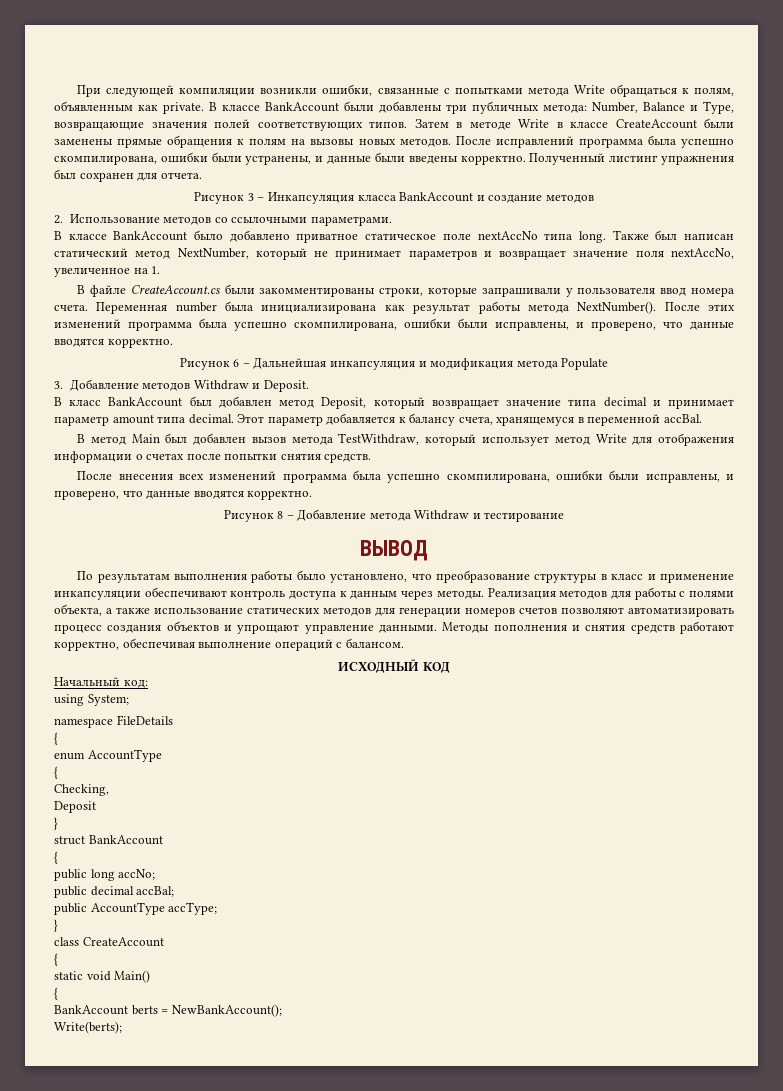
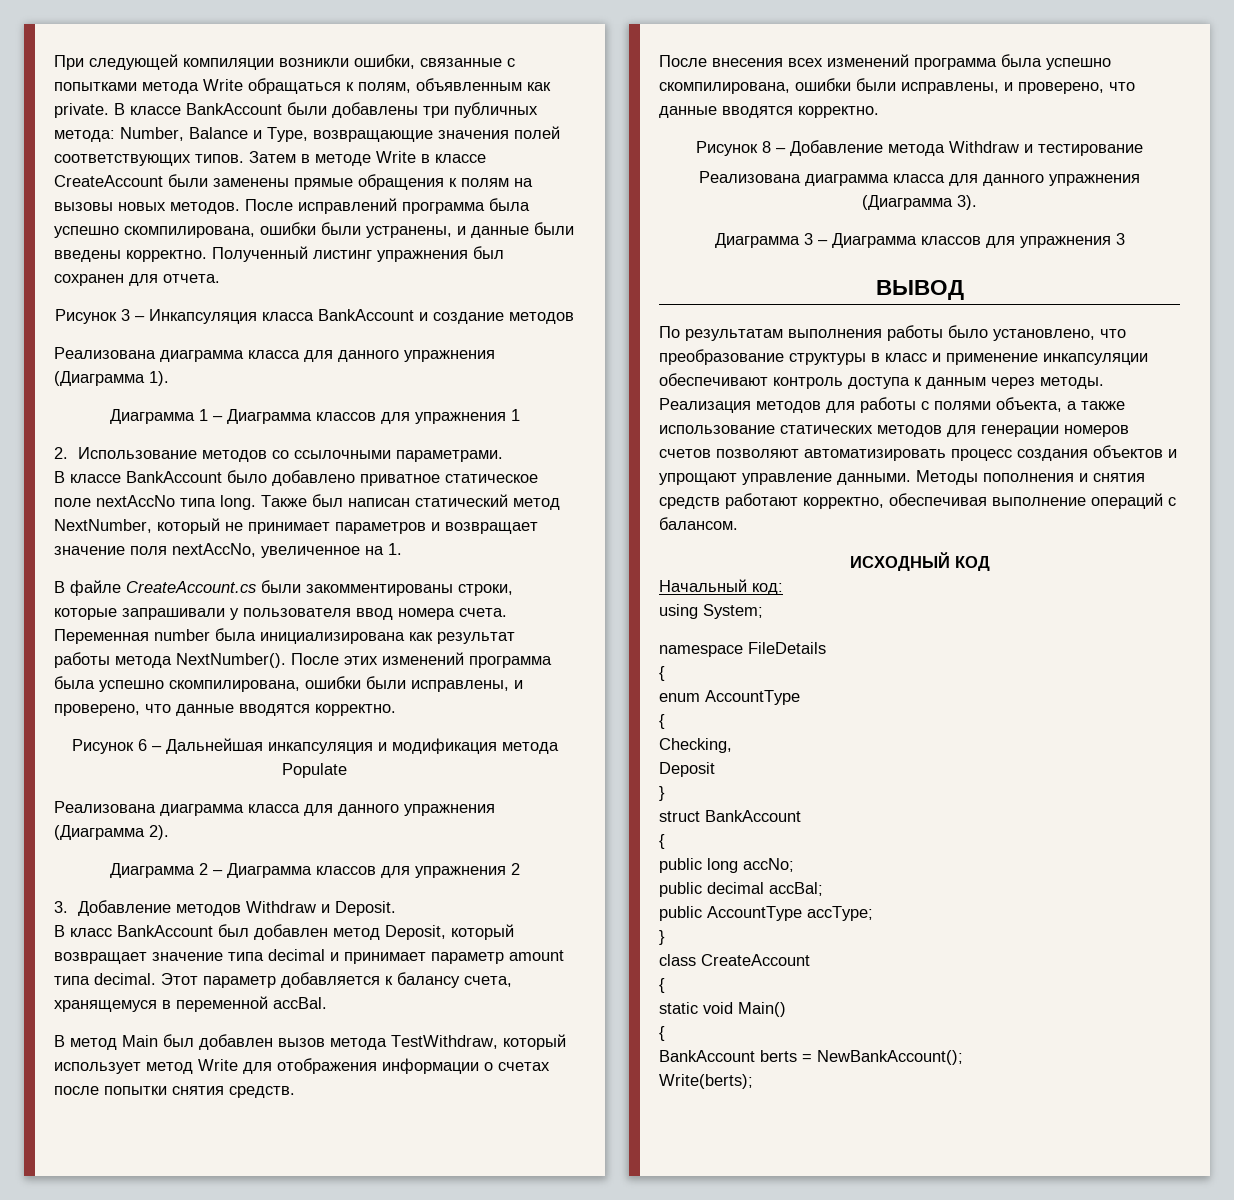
(594, 198) none -> [54,347,495,362] [54,371,169,386] [109,409,520,424] // Реализована диаграмма класса для данного упражнения (Диаграмма 1). // Диаграмма 1 – Диаграмма классов для упражнения 1
(609, 364) none -> [54,801,495,816] [54,825,169,840] [109,863,520,878] // Реализована диаграмма класса для данного упражнения (Диаграмма 2). // Диаграмма 2 – Диаграмма классов для упражнения 2
(565, 517) none -> [699,171,1140,186] [862,195,977,210] [714,233,1125,248] // Реализована диаграмма класса для данного упражнения (Диаграмма 3). // Диаграмма 3 – Диаграмма классов для упражнения 3

